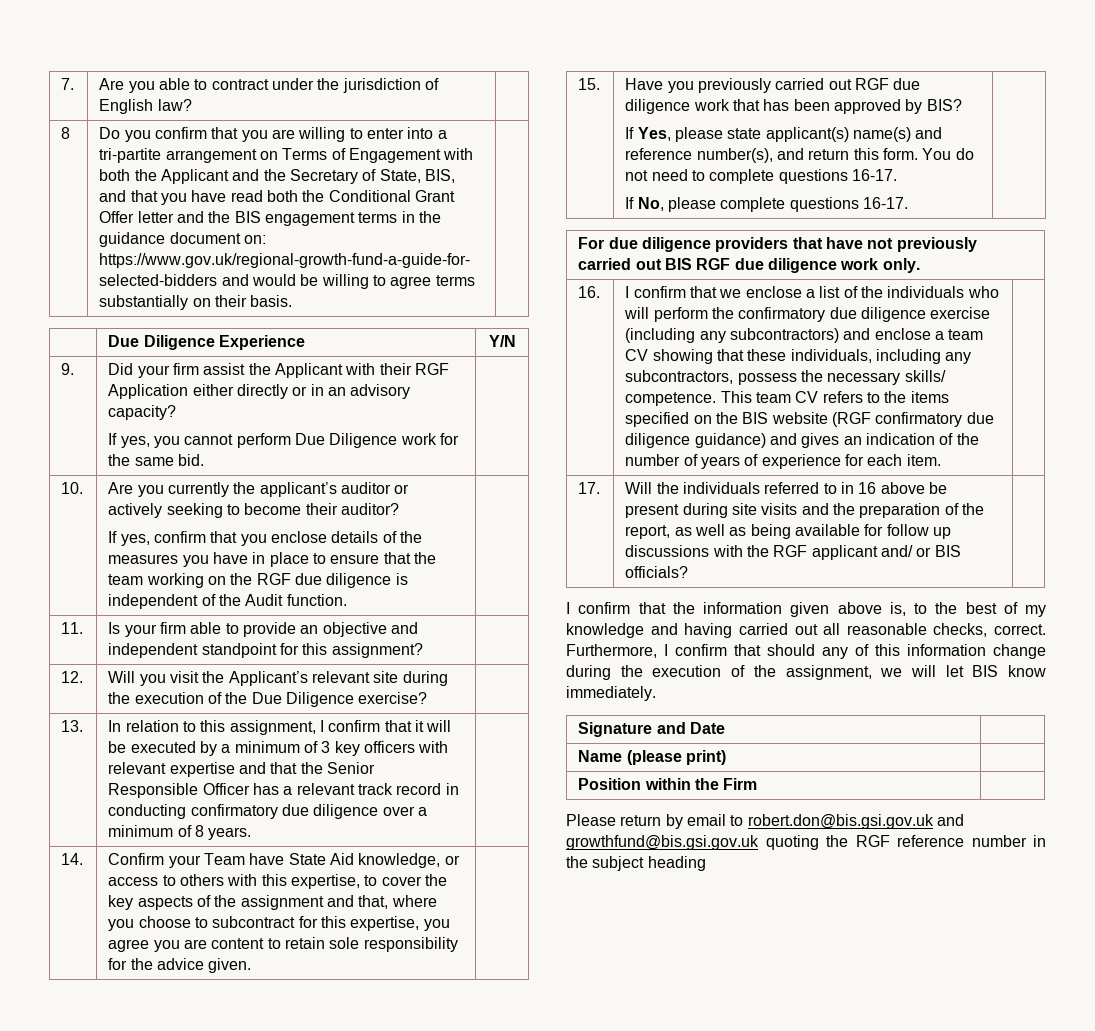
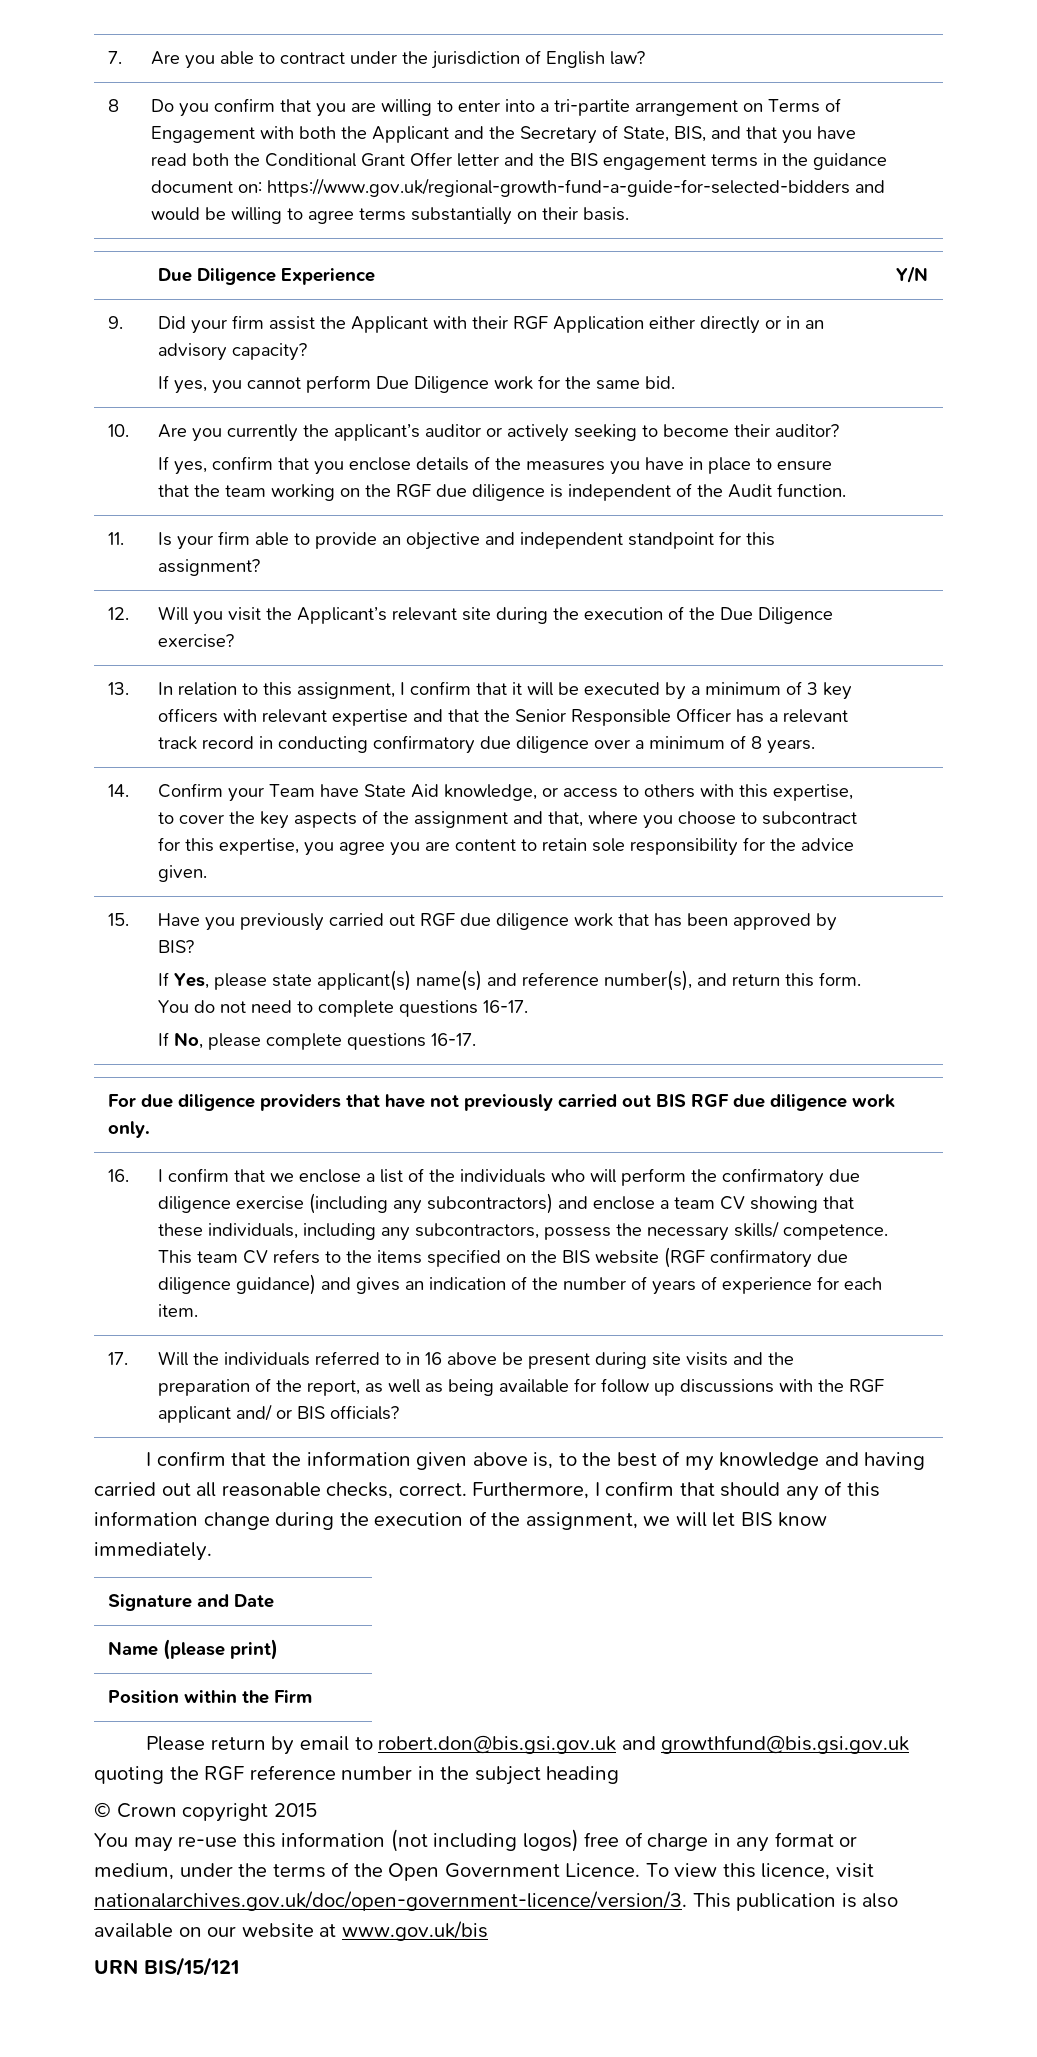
(706, 863) none -> [94,1802,317,1822] [94,1829,858,1852] [94,1862,874,1881] [94,1891,899,1911] [94,1921,488,1941] [94,1957,239,1976] // © Crown copyright 2015 // You may re-use this information (not including logos) free of charge in any format or medium, under the terms of the Open Government Licence. To view this licence, visit nationalarchives.gov.uk/doc/open-government-licence/version/3. This publication is also available on our website at www.gov.uk/bis // URN BIS/15/121

